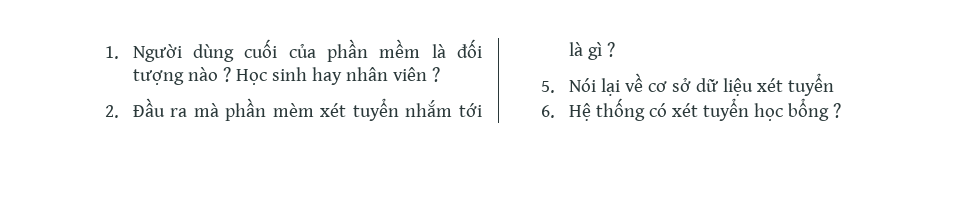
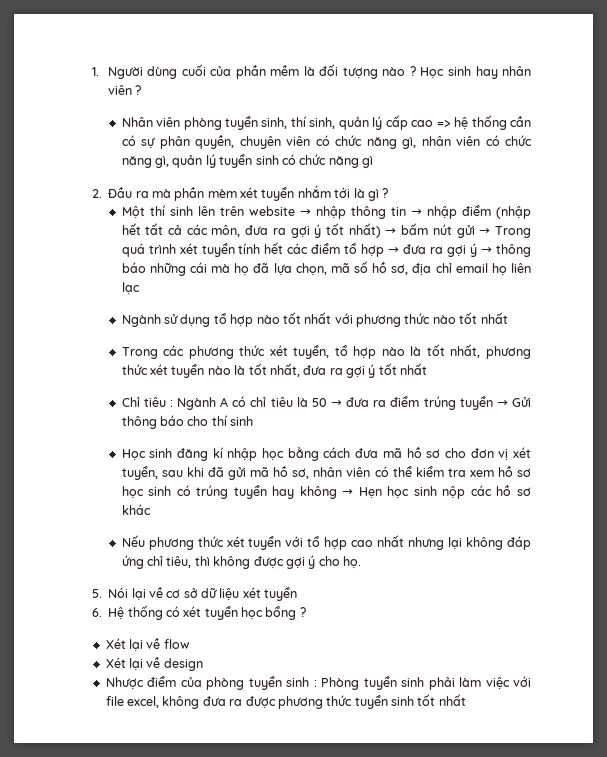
(440, 74) none -> [121,115,532,130] [121,135,533,149] [121,154,374,168] // Nhân viên phòng tuyển sinh, thí sinh, quản lý cấp cao => hệ thống cần có sự phân quyền, chuyên viên có chức năng gì, nhân viên có chức năng gì, quản lý tuyển sinh có chức năng gì
(615, 49) none -> [121,205,532,219] [121,223,531,238] [121,242,531,257] [121,261,531,276] [121,282,140,295] [121,312,508,327] [121,344,531,359] [121,363,428,378] [121,396,531,410] [121,415,254,429] [121,447,532,461] [121,466,531,480] [121,485,531,499] [121,504,151,515] [121,535,531,550] [121,555,362,569] // Một thí sinh lên trên website → nhập thông tin → nhập điểm (nhập hết tất cả các môn, đưa ra gợi ý tốt nhất) → bấm nút gửi → Trong quá trình xét tuyển tính hết các điểm tổ hợp → đưa ra gợi ý → thông báo những cái mà họ đã lựa chọn, mã số hồ sơ, địa chỉ email họ liên lạc // Ngành sử dụng tổ hợp nào tốt nhất với phương thức nào tốt nhất // Trong các phương thức xét tuyển, tổ hợp nào là tốt nhất, phương thức xét tuyển nào là tốt nhất, đưa ra gợi ý tốt nhất // Chỉ tiêu : Ngành A có chỉ tiêu là 50 → đưa ra điểm trúng tuyển → Gửi thông báo cho thí sinh // Học sinh đăng kí nhập học bằng cách đưa mã hồ sơ cho đơn vị xét tuyển, sau khi đã gửi mã hồ sơ, nhân viên có thể kiểm tra xem hồ sơ học sinh có trúng tuyển hay không → Hẹn học sinh nộp các hồ sơ khác // Nếu phương thức xét tuyển với tổ hợp cao nhất nhưng lại không đáp ứng chỉ tiêu, thì không được gợi ý cho họ.
(841, 110) none -> [105,638,190,652] [105,657,203,671] [105,676,531,690] [105,694,466,709] // Xét lại về flow // Xét lại về design // Nhược điểm của phòng tuyển sinh : Phòng tuyển sinh phải làm việc với file excel, không đưa ra được phương thức tuyển sinh tốt nhất

